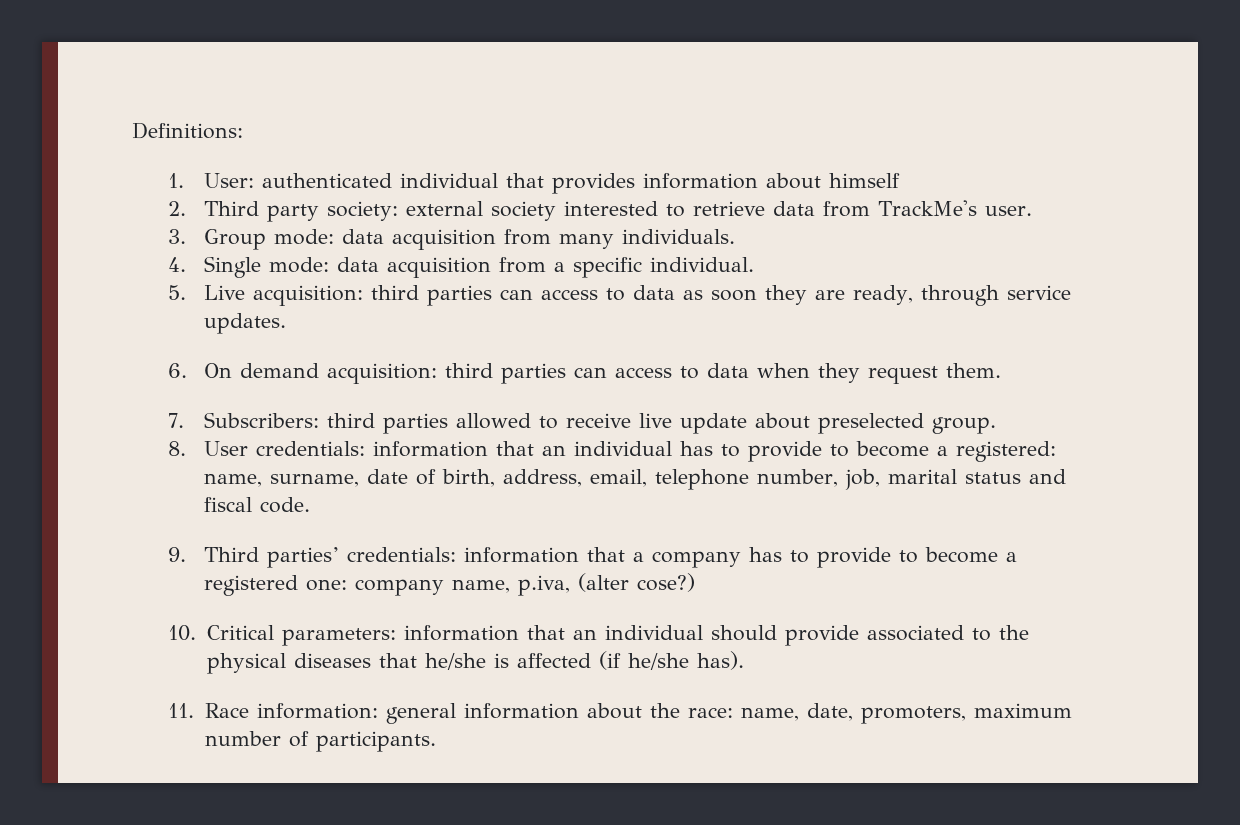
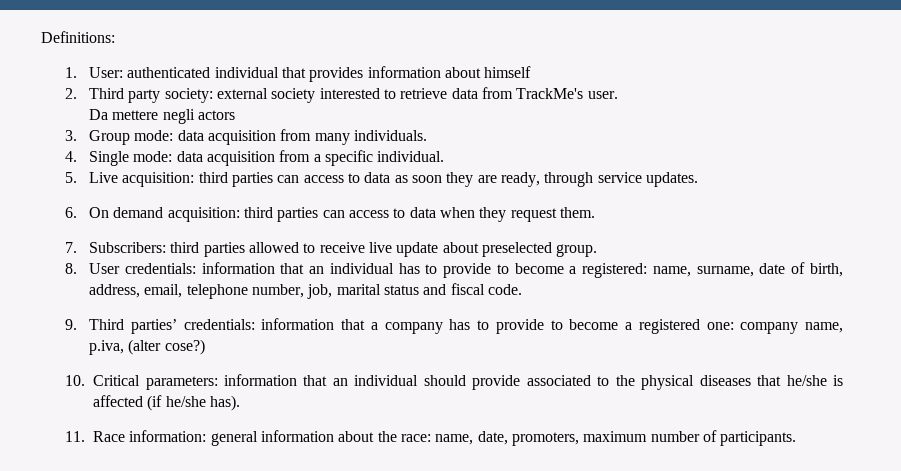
(1033, 211) none -> [89,109,236,124] // Da mettere negli actors

